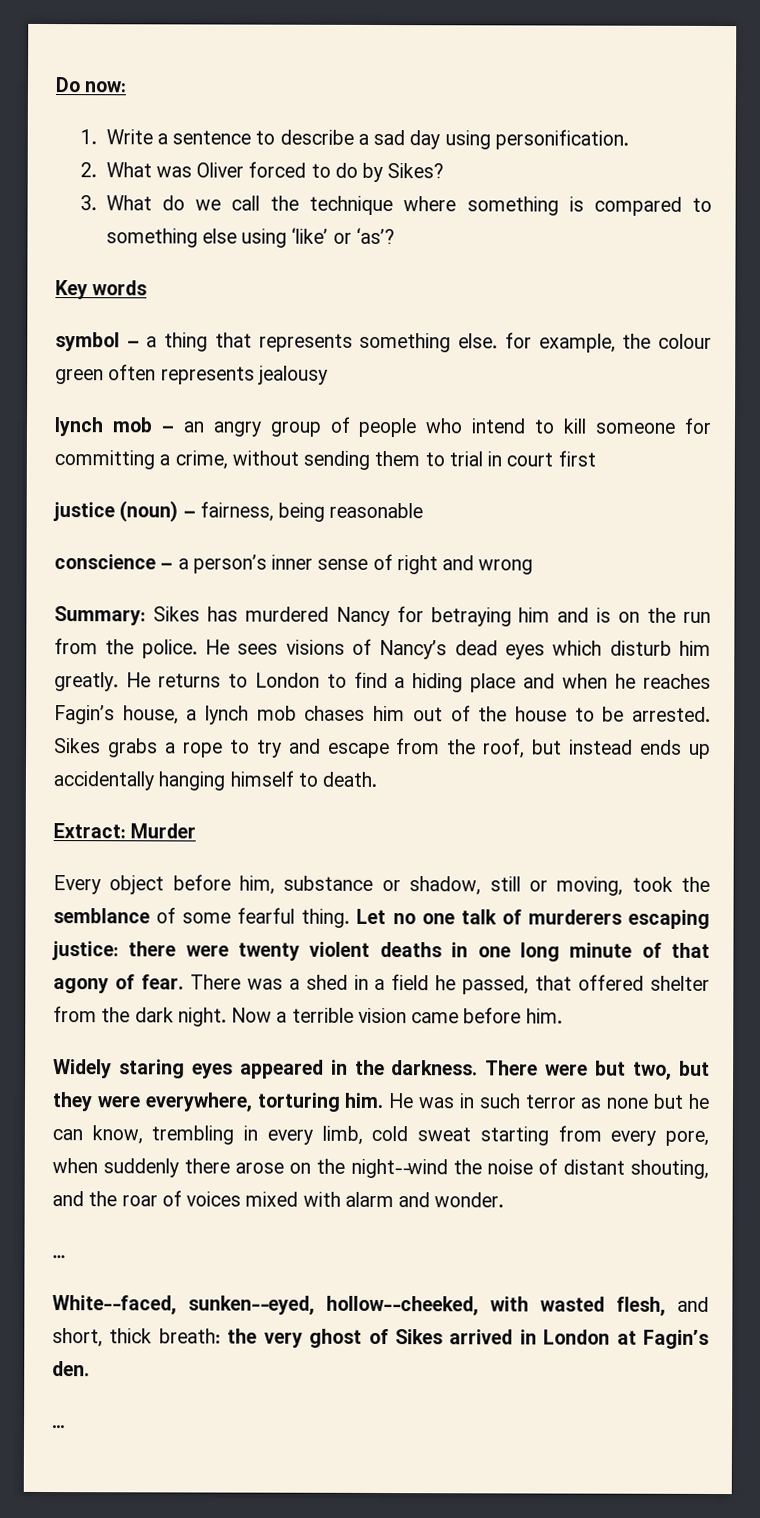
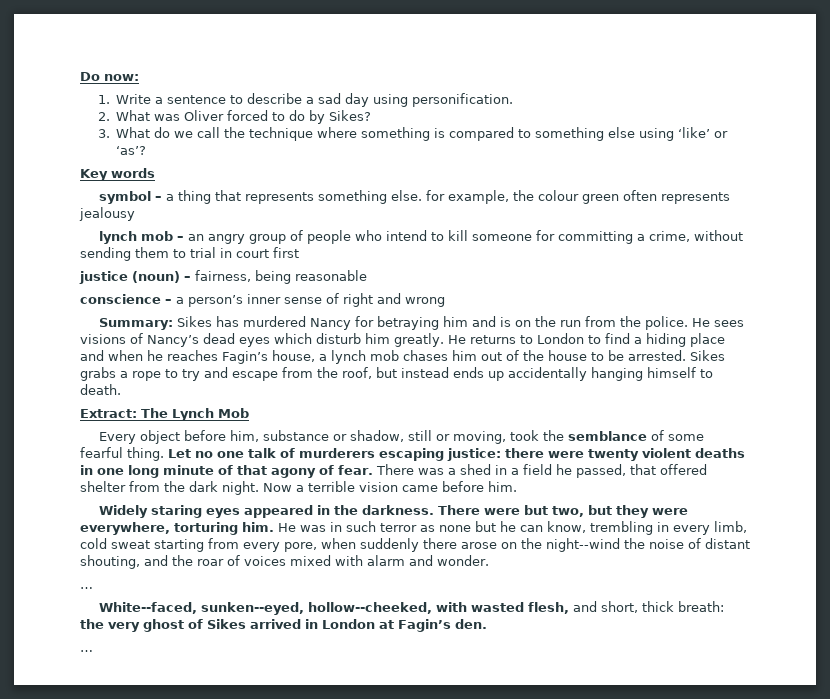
[130,823,197,839] Murder -> [141,408,249,421] The Lynch Mob

